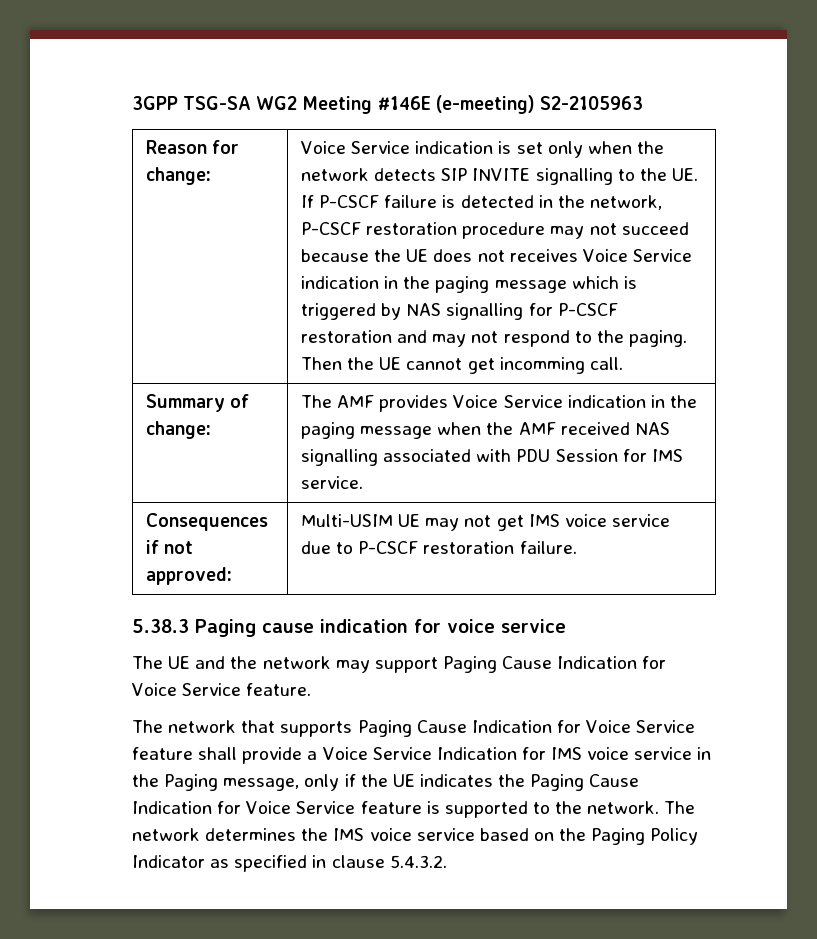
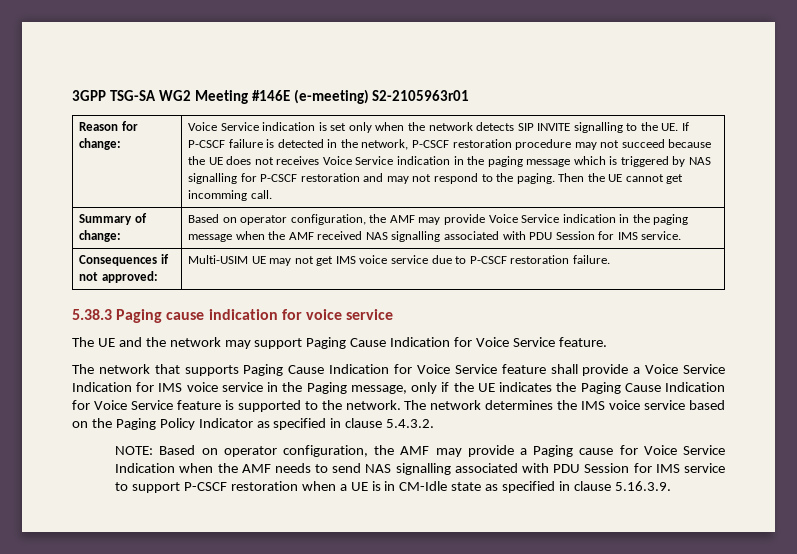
[539,96,643,110] S2-2105963 -> [372,90,470,101] S2-2105963r01
[301,395,449,412] The AMF provides -> [188,214,485,225] Based on operator configuration, the AMF may provide
(447, 861) none -> [115,445,725,457] [115,463,725,475] [115,481,671,493] // NOTE: Based on operator configuration, the AMF may provide a Paging cause for Voice Service Indication when the AMF needs to send NAS signalling associated with PDU Session for IMS service to support P-CSCF restoration when a UE is in CM-Idle state as specified in clause 5.16.3.9.

